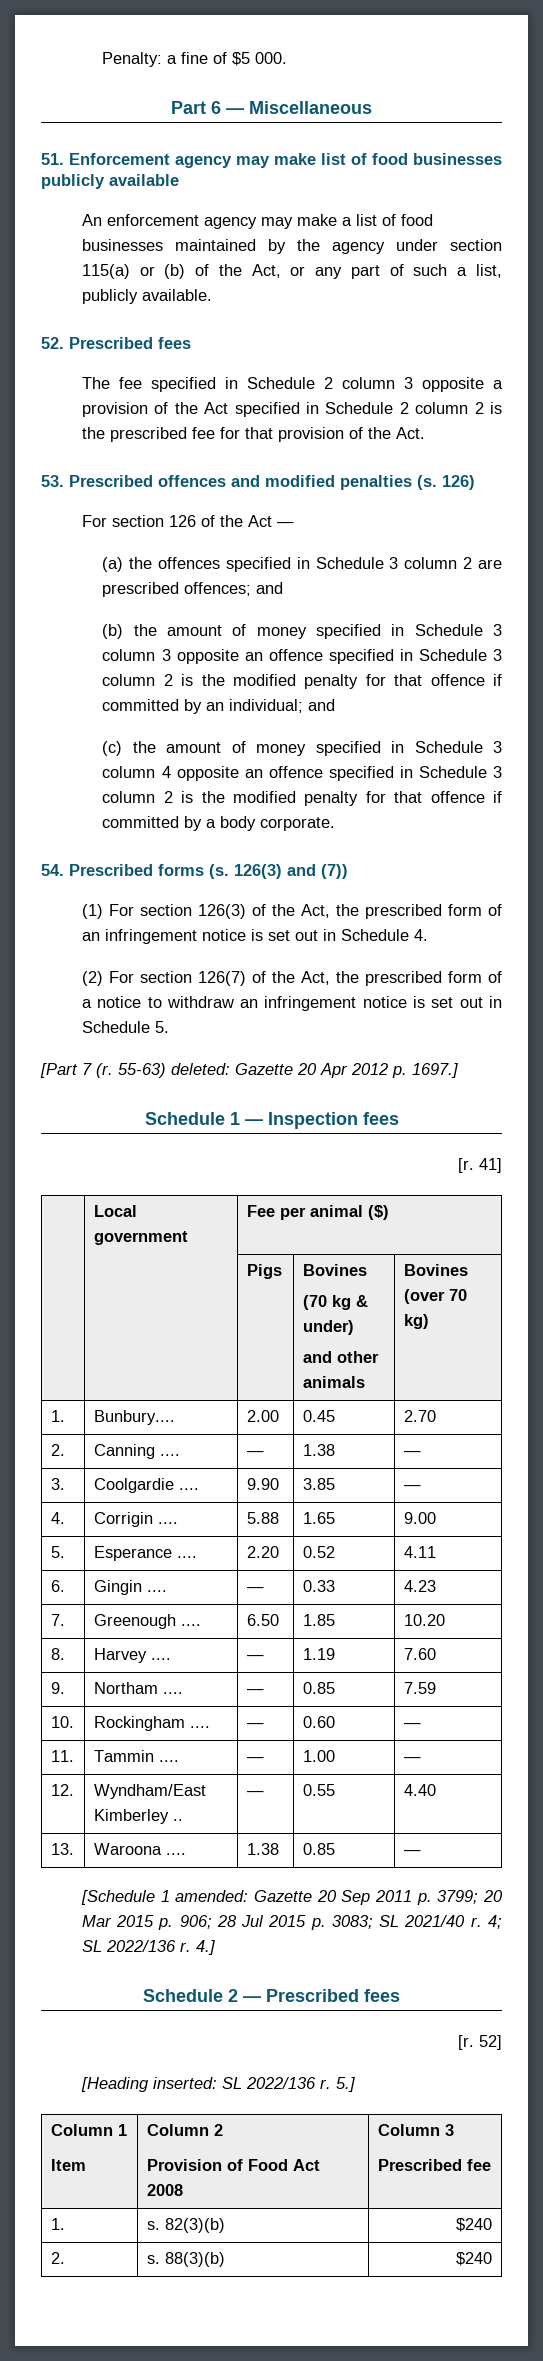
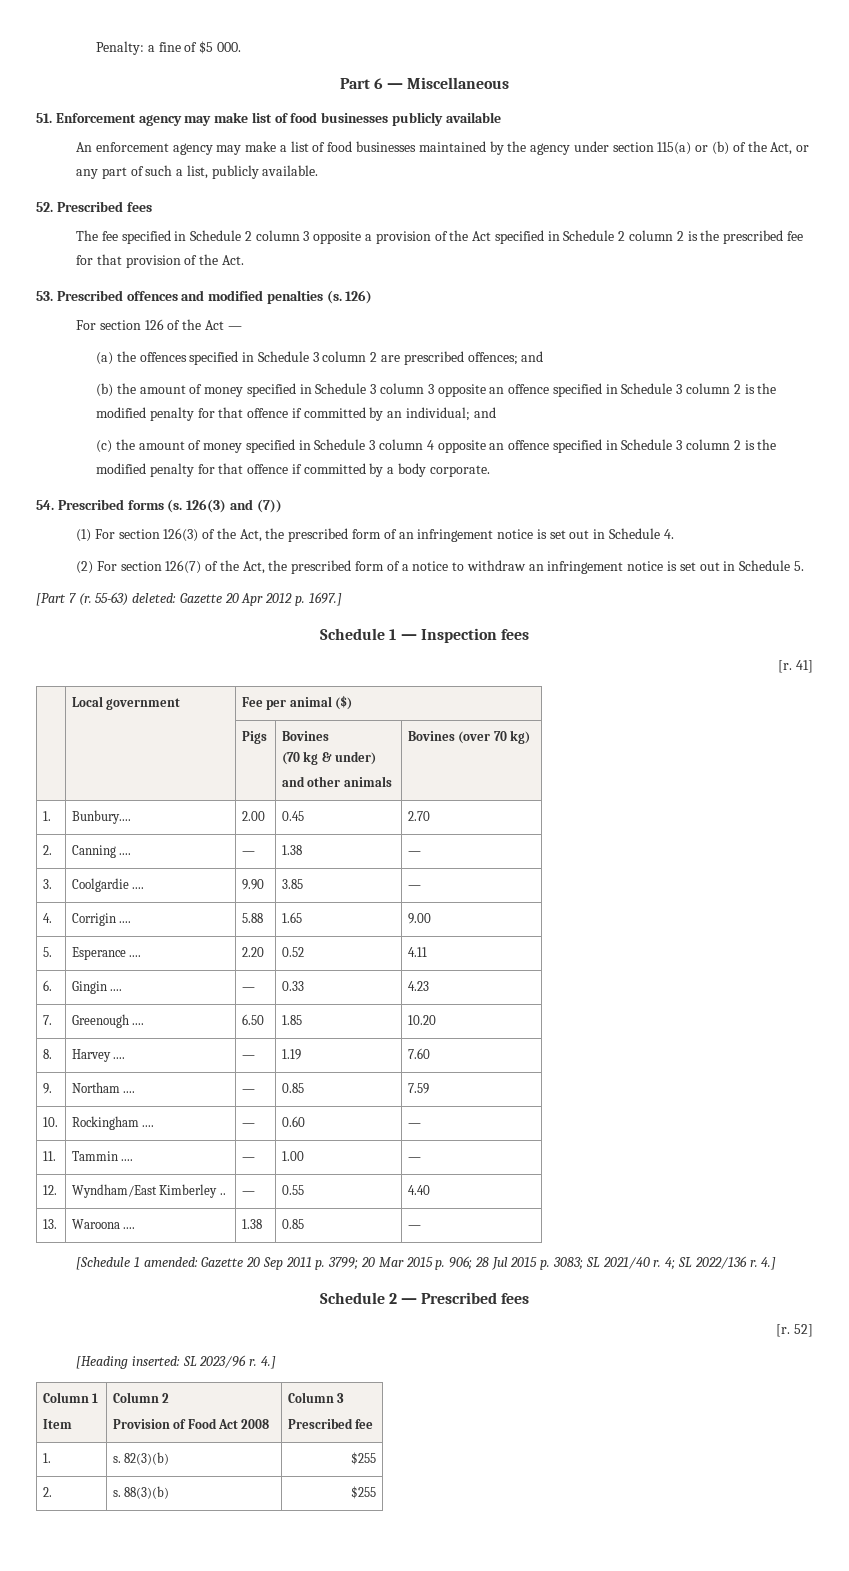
[245,2077,355,2092] 2022/136 r. 5.] -> [199,1355,276,1369] 2023/96 r. 4.]
[456,2218,493,2232] $240 -> [351,1452,377,1465] $255
[456,2252,493,2266] $240 -> [351,1486,377,1499] $255

